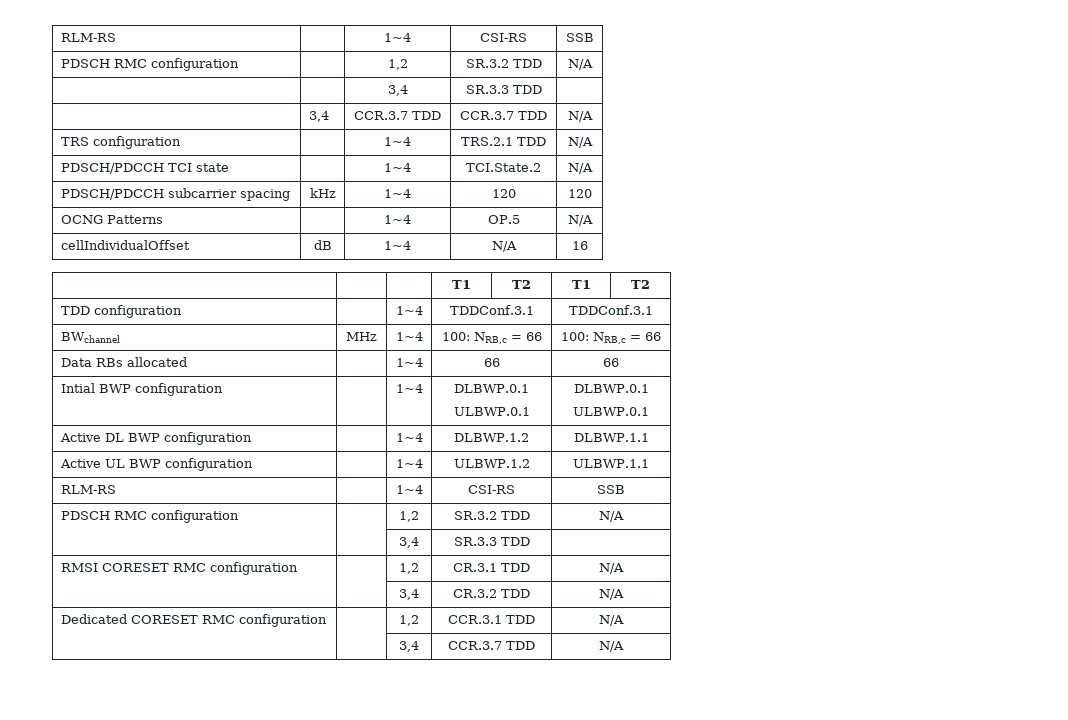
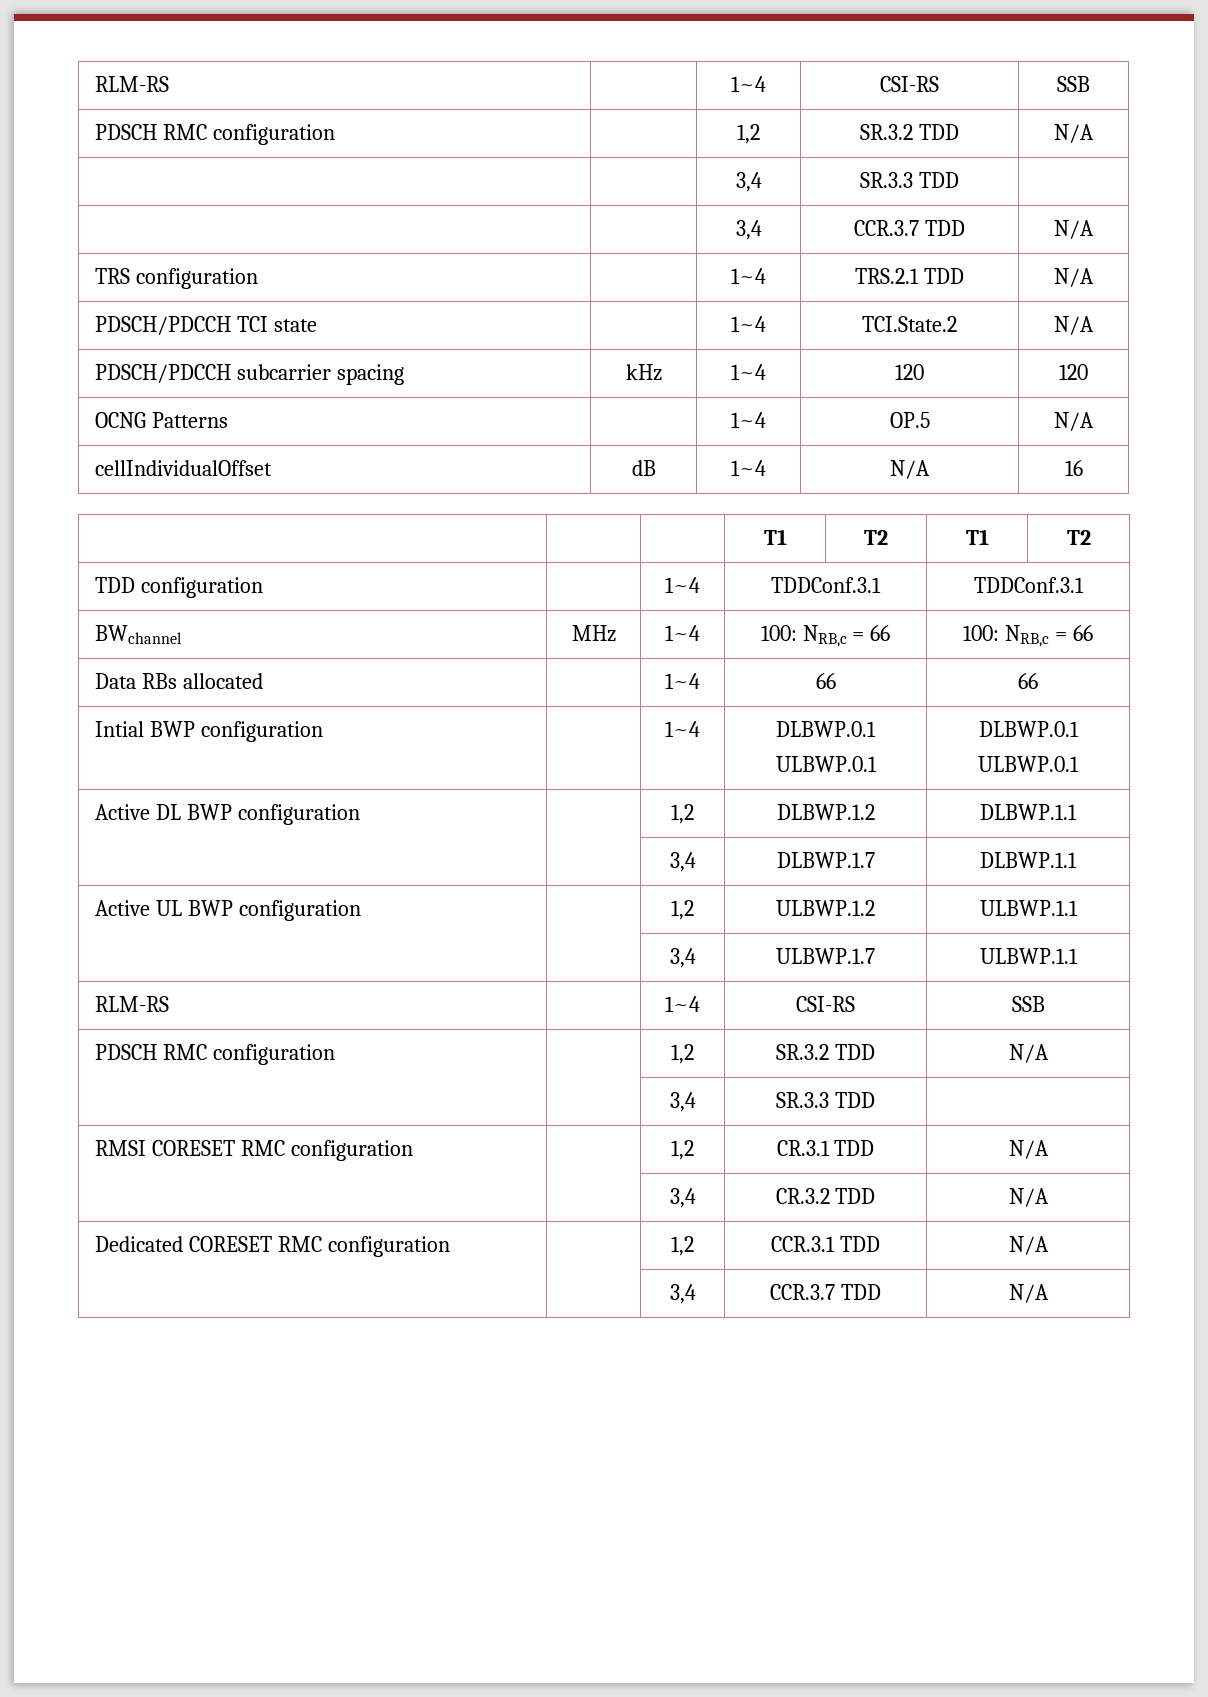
[308,111,329,122] [354,111,441,120] [460,111,547,120] 3,4 | CCR.3.7 TDD | CCR.3.7 TDD -> [735,220,762,240] [854,220,965,236] | 3,4 | CCR.3.7 TDD
[395,433,423,442] 1~4 -> [671,804,694,824] 1,2
(649, 437) none -> [669,852,696,872] [776,852,875,868] [980,852,1077,868] // | | 3,4 | DLBWP.1.7 | DLBWP.1.1
[395,459,423,468] 1~4 -> [671,900,694,920] 1,2
(650, 463) none -> [669,948,696,968] [776,948,876,964] [979,948,1078,964] // | | 3,4 | ULBWP.1.7 | ULBWP.1.1

